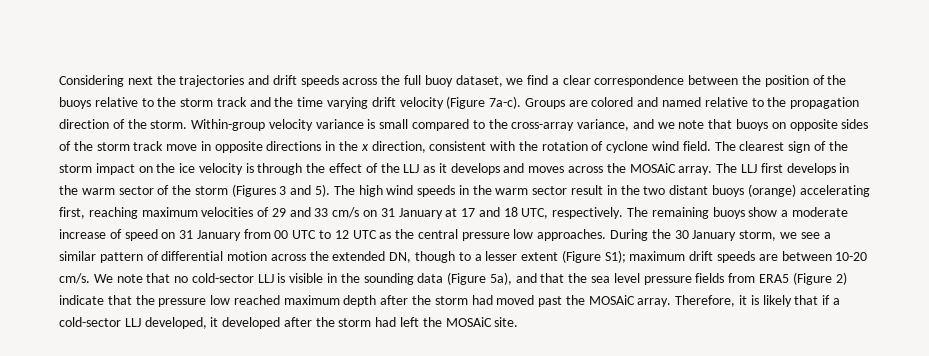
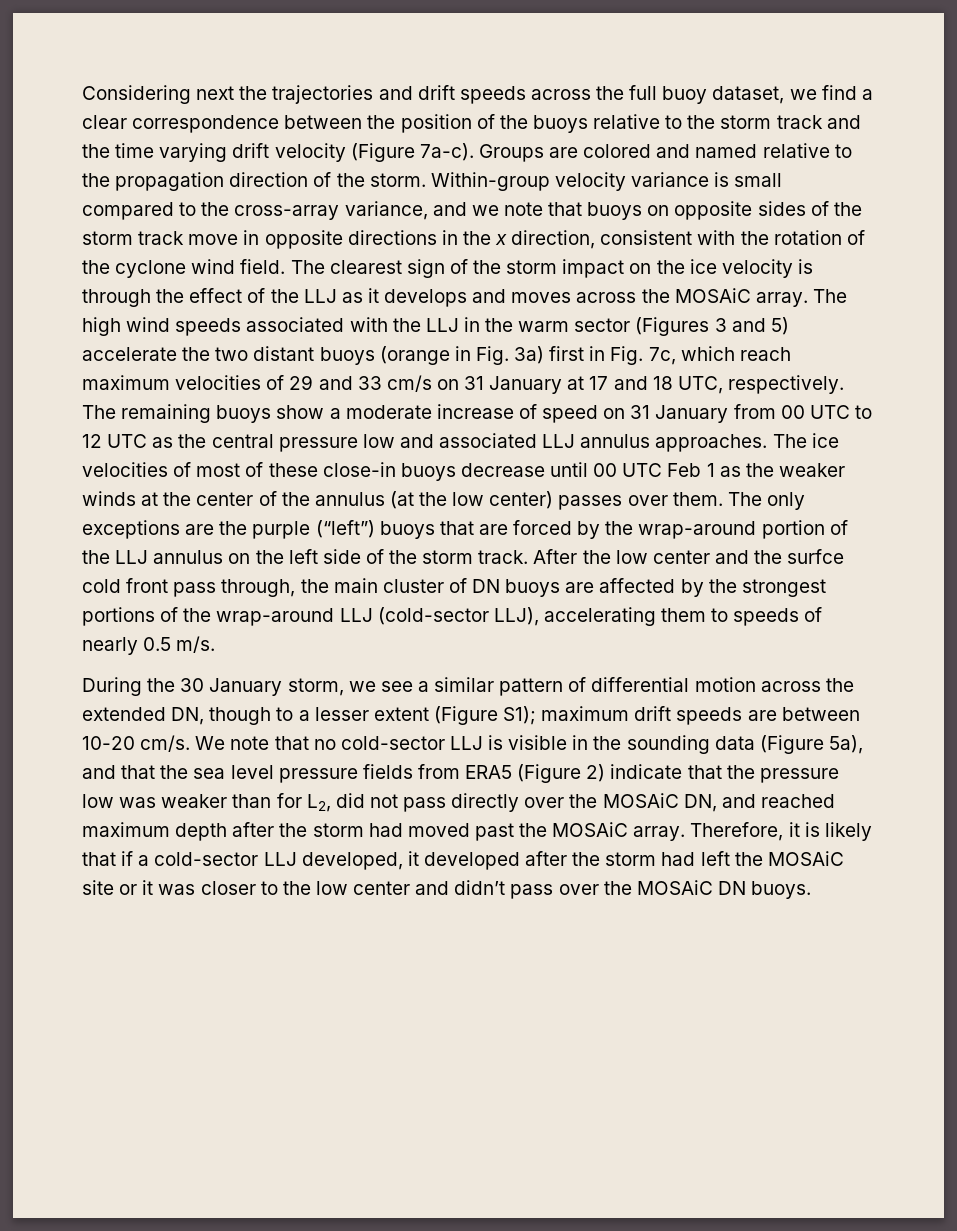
(604, 146) none -> [82,260,110,274] the
[740,163,850,175] [59,184,870,197] [59,207,138,219] LLJ first develops in the warm sector of the storm (Figures 3 and 5). The high wind speeds in the warm sector result in the two distant buoys (orange) accelerating first, reaching -> [82,317,789,336] [82,346,791,365] high wind speeds associated with the LLJ in the warm sector (Figures 3 and 5) accelerate the two distant buoys (orange in Fig. 3a) first in Fig. 7c, which reach
[537,229,607,241] approaches. -> [399,433,839,452] [82,462,845,481] [82,491,805,510] [82,520,848,539] [82,549,845,564] [82,578,826,597] [82,607,823,626] [82,636,216,655] and associated LLJ annulus approaches. The ice velocities of most of these close-in buoys decrease until 00 UTC Feb 1 as the weaker winds at the center of the annulus (at the low center) passes over them. The only exceptions are the purple (“left”) buoys that are forced by the wrap-around portion of the LLJ annulus on the left side of the storm track. After the low center and the surfce cold front pass through, the main cluster of DN buoys are affected by the strongest portions of the wrap-around LLJ (cold-sector LLJ), accelerating them to speeds of nearly 0.5 m/s. //
(231, 300) none -> [119,793,756,812] was weaker than for L2, did not pass directly over the MOSAiC DN, and
[494,317,519,327] site. -> [82,880,812,899] site or it was closer to the low center and didn’t pass over the MOSAiC DN buoys.

